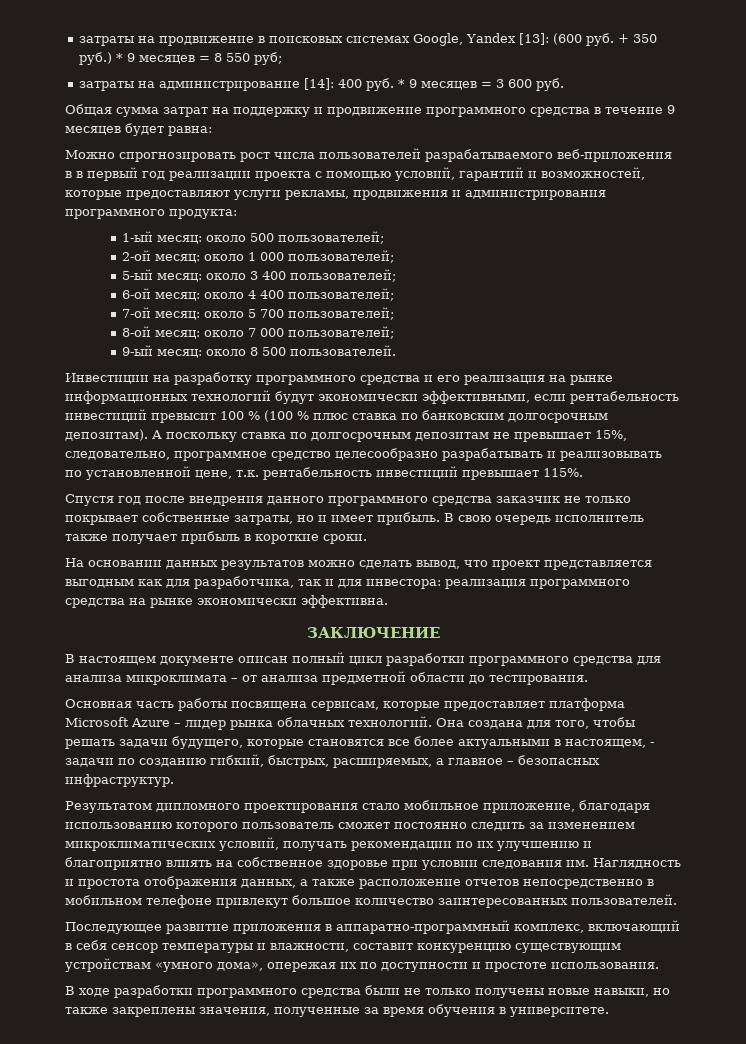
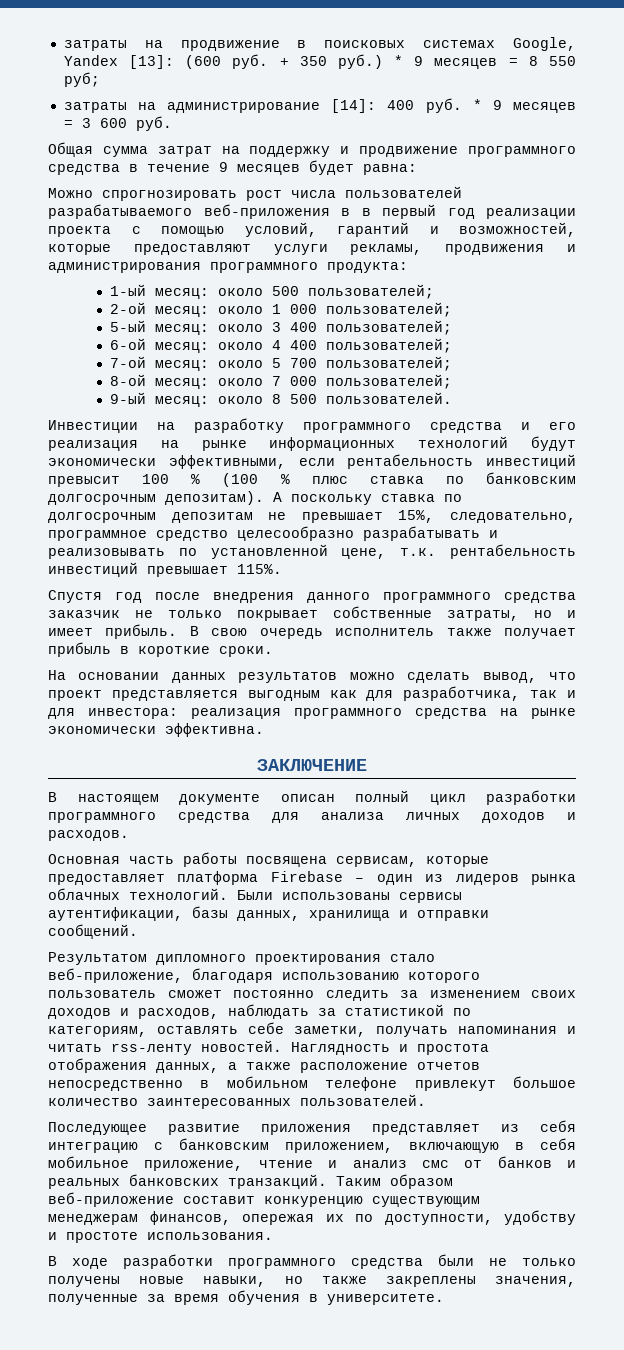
[126,671,588,685] микроклимата – от анализа предметной области до тестирования. -> [406,812,576,823] [48,830,129,841] личных доходов и расходов.
[65,716,635,730] [65,736,654,749] [65,754,600,768] [65,774,174,787] Microsoft Azure – лидер рынка облачных технологий. Она создана для того, чтобы решать задачи будущего, которые становятся все более актуальными в настоящем, - задачи по созданию гибкий, быстрых, расширяемых, а главное – безопасных инфраструктур. -> [270,871,576,885] [48,888,462,903] [48,906,489,921] [48,924,138,939] Firebase – один из лидеров рынка облачных технологий. Были использованы сервисы аутентификации, базы данных, хранилища и отправки сообщений.
[404,800,575,813] мобильное приложение, -> [48,968,183,983] веб-приложение,
[65,837,592,851] [65,857,589,870] микроклиматических условий, получать рекомендации по их улучшению и благоприятно влиять на собственное здоровье при условии следования им. -> [531,990,576,998] [48,1004,471,1019] [48,1022,576,1037] [48,1040,282,1055] своих доходов и расходов, наблюдать за статистикой по категориям, оставлять себе заметки, получать напоминания и читать rss-ленту новостей.
[325,920,680,934] [65,940,621,953] [65,958,263,972] в аппаратно-программный комплекс, включающий в себя сенсор температуры и влажности, составит конкуренцию существующим устройствам «умного дома», -> [372,1120,576,1135] [48,1138,576,1153] [48,1156,576,1171] [48,1174,453,1189] [48,1192,480,1207] [48,1211,231,1225] представляет из себя интеграцию с банковским приложением, включающую в себя мобильное приложение, чтение и анализ смс от банков и реальных банковских транзакций. Таким образом веб-приложение составит конкуренцию существующим менеджерам финансов,
[381,962,468,972] доступности -> [384,1210,576,1225] доступности, удобству

